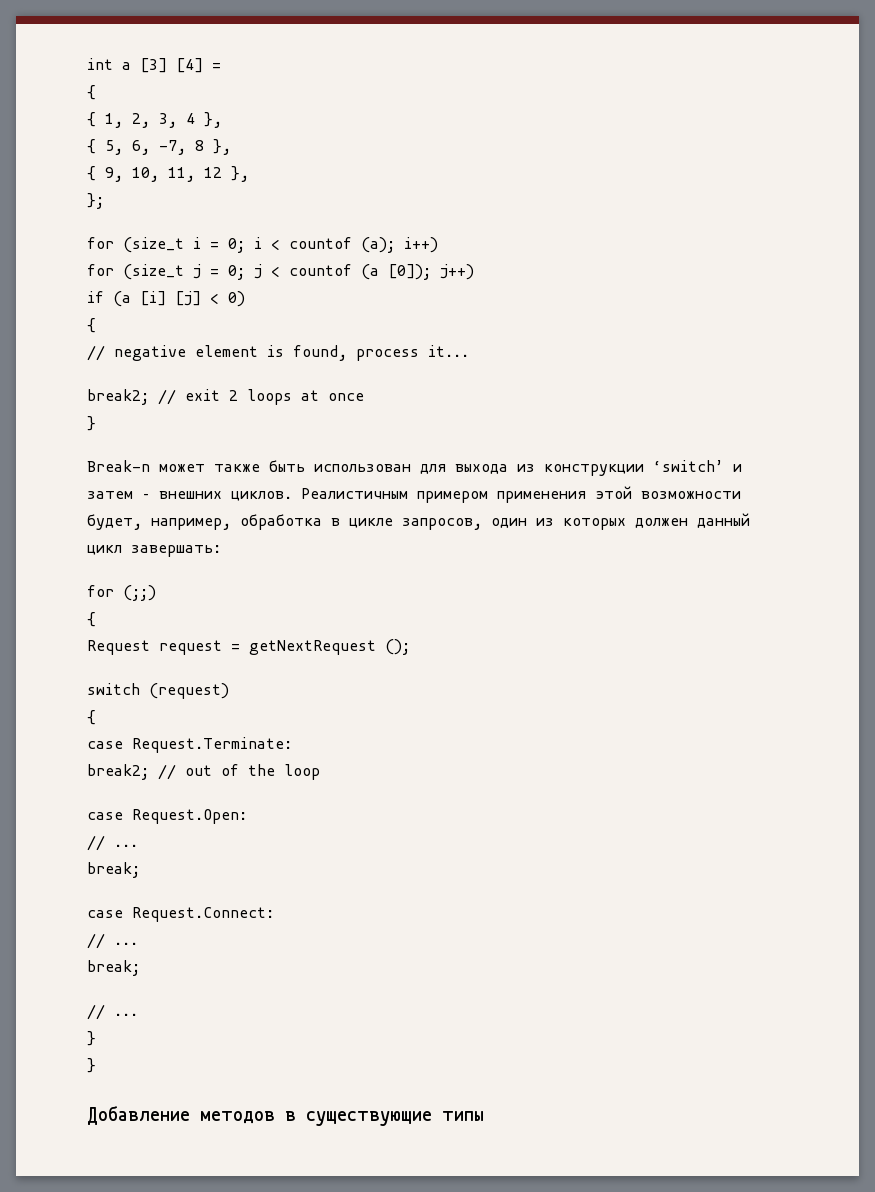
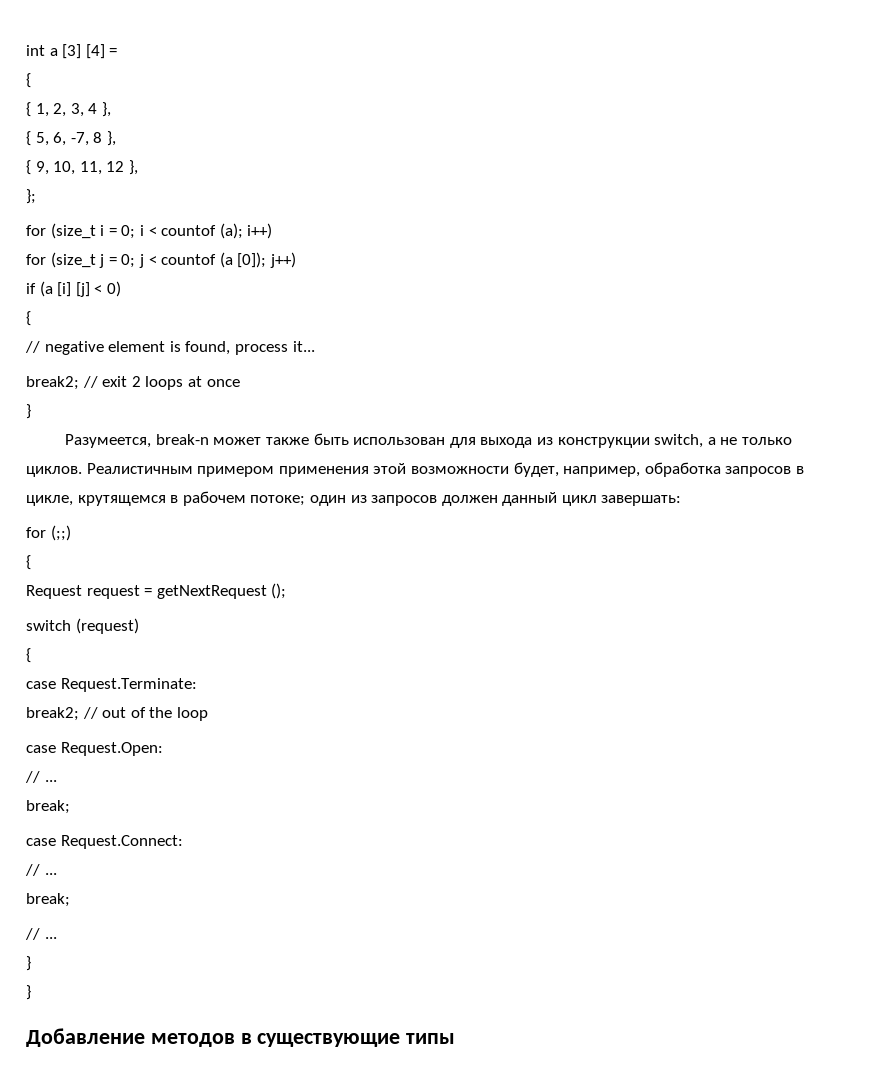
[87,460,150,472] Break-n -> [65,434,209,448] Разумеется, break-n
[653,460,742,472] [87,491,222,499] ‘switch’ и затем – внешних -> [654,434,792,448] switch, а не только
[331,518,482,530] в цикле запросов, -> [725,466,804,477] [26,491,306,506] запросов в цикле, крутящемся в рабочем потоке;
[563,518,626,530] которых -> [371,495,438,506] запросов

